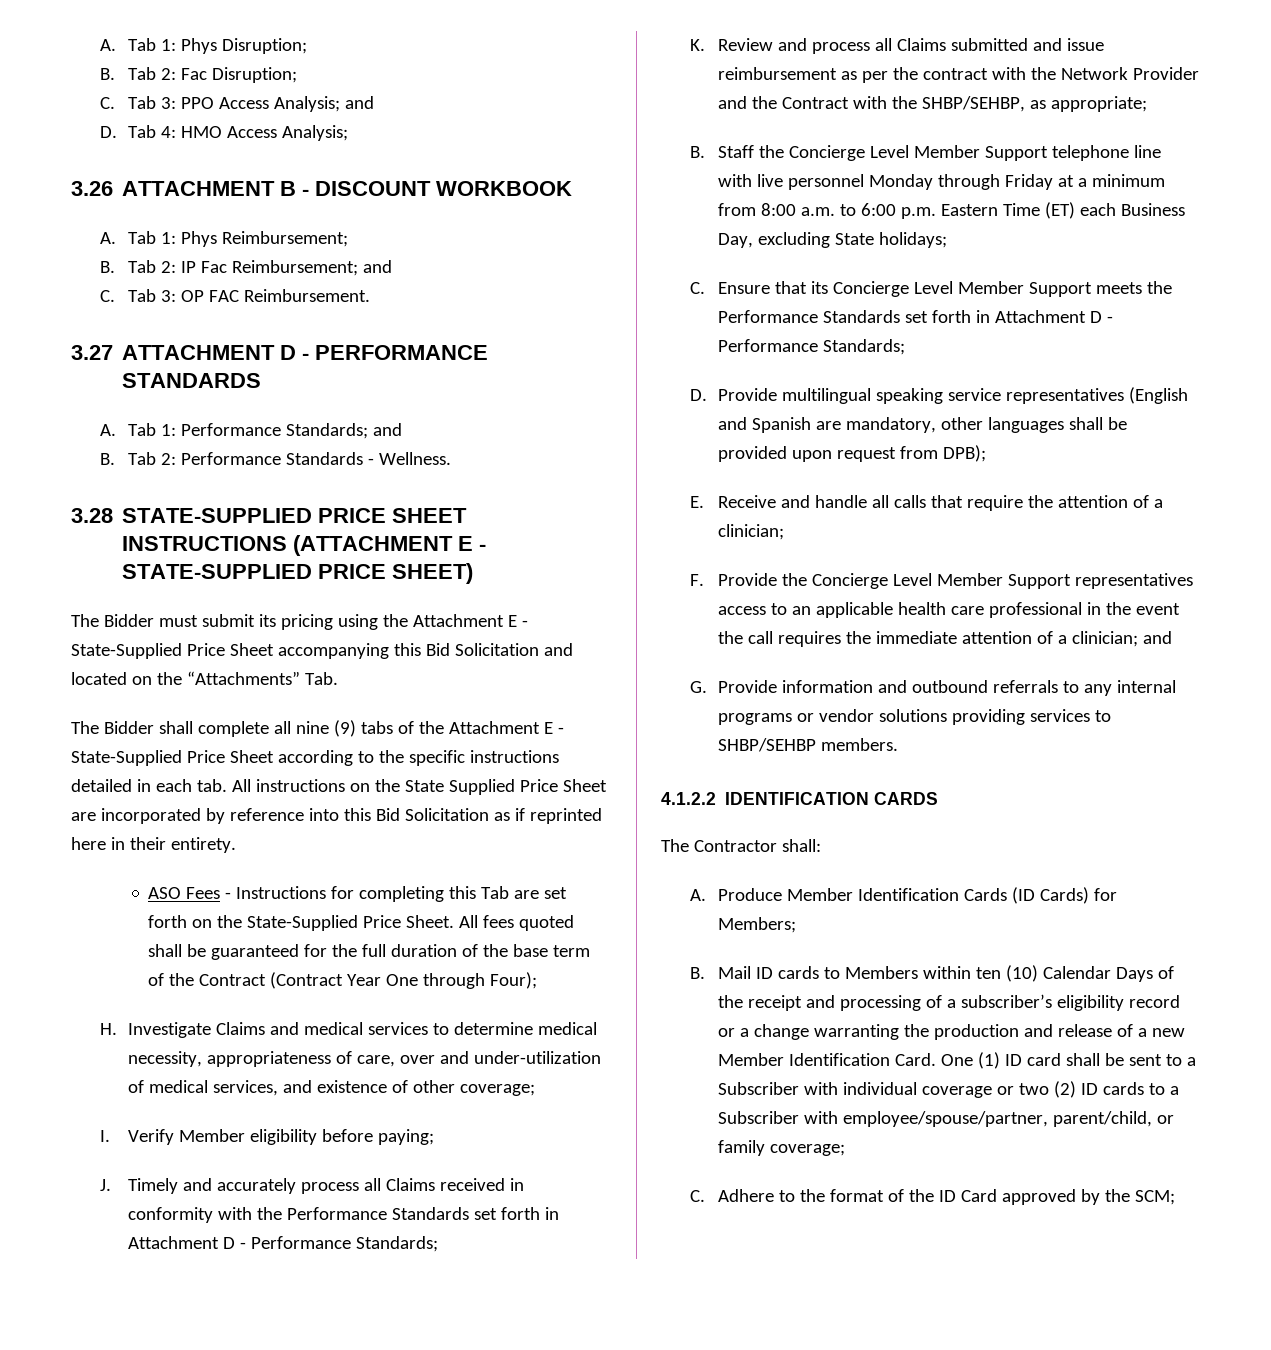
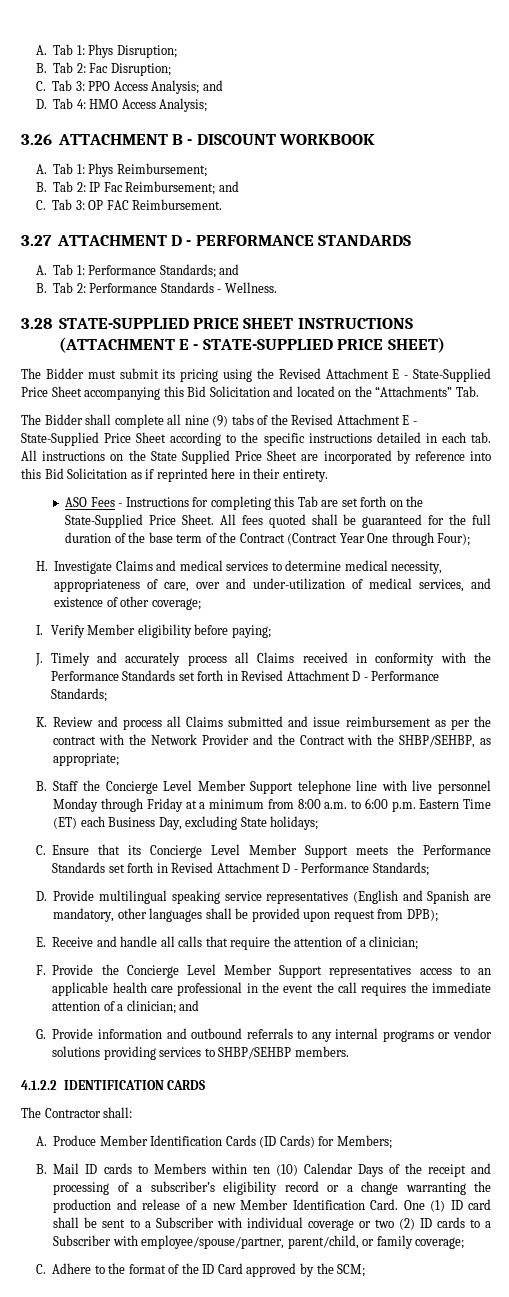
(408, 620) none -> [278,368,321,379] Revised
(444, 727) none -> [291,414,334,425] Revised
(560, 1213) none -> [241,670,284,681] Revised
(991, 316) none -> [171,862,214,873] Revised

